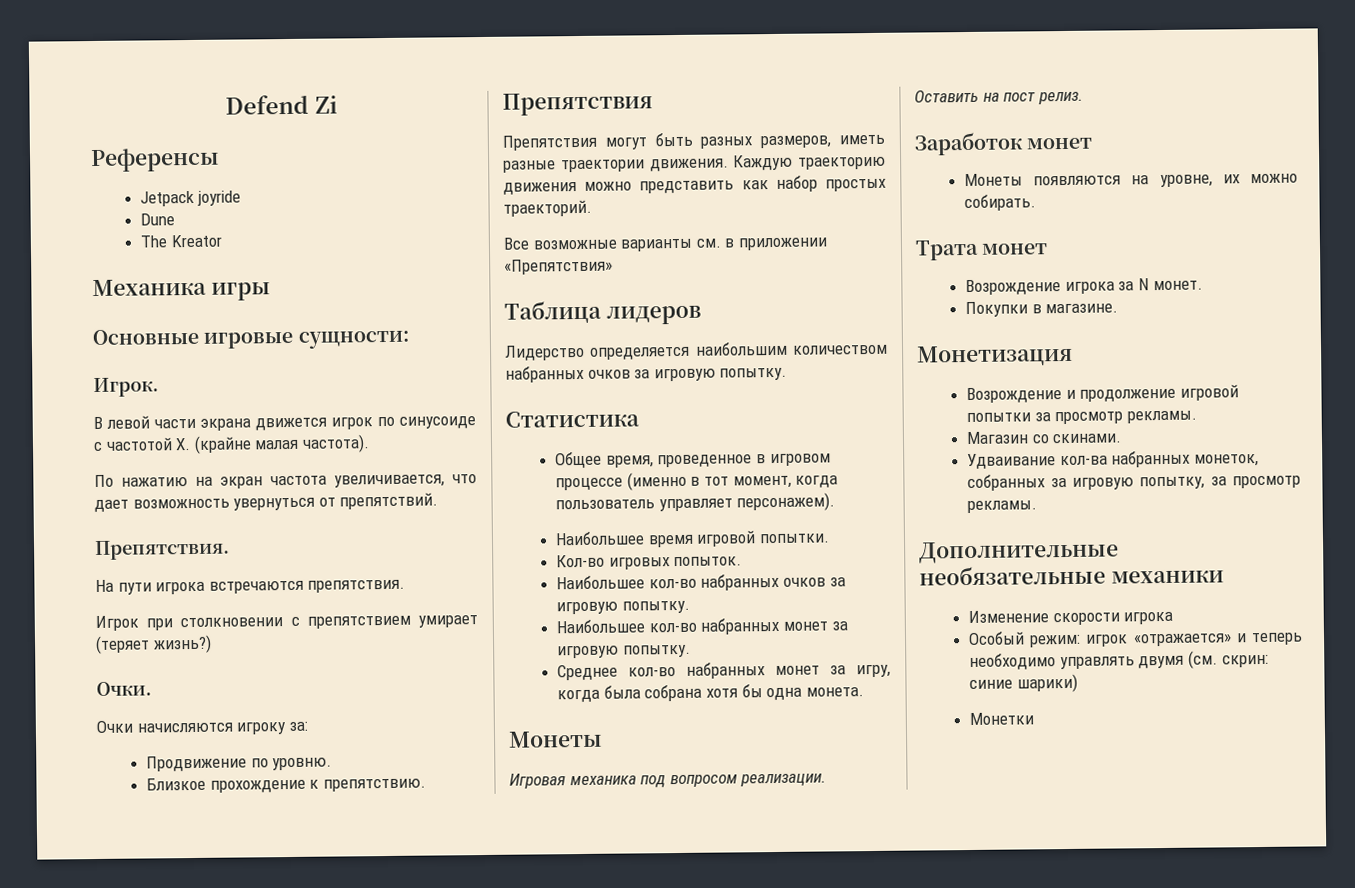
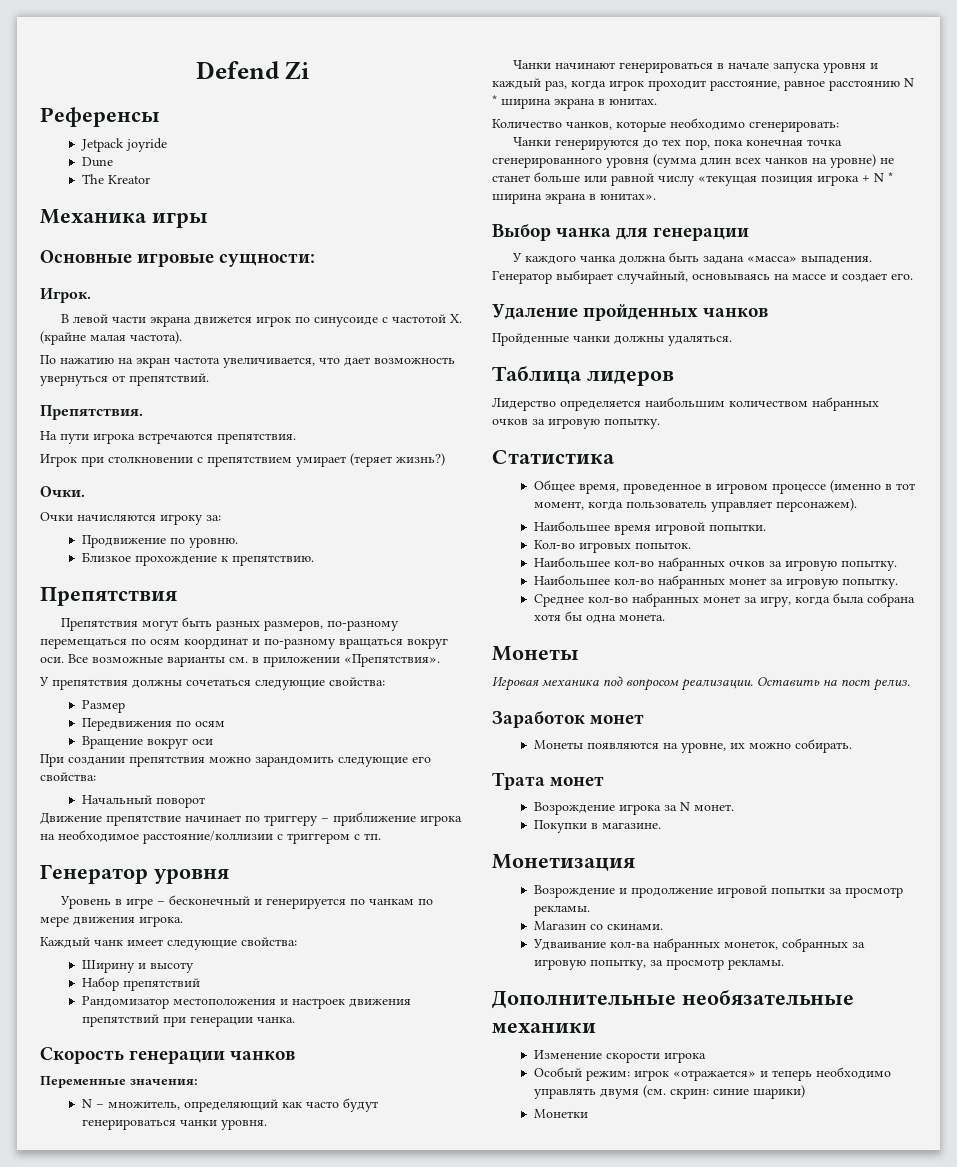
[839,134,885,145] [503,154,886,173] [503,175,886,195] [503,199,592,217] иметь разные траектории движения. Каждую траекторию движения можно представить как набор простых траекторий. // -> [327,620,400,631] [40,638,448,649] [40,657,64,663] по-разному перемещаться по осям координат и по-разному вращаться вокруг оси.
[504,258,613,275] «Препятствия» -> [344,654,440,667] [39,677,385,690] [81,700,125,713] [81,718,225,731] [81,736,213,749] [40,754,431,767] [40,772,96,781] [81,795,205,808] [40,812,462,826] [40,830,381,844] [40,864,229,884] [60,895,434,909] [40,916,183,927] [40,937,297,950] [81,960,194,973] [81,977,200,991] [81,996,411,1009] [81,1014,295,1027] [40,1047,296,1064] [40,1076,198,1088] [81,1098,378,1112] [81,1119,267,1130] [513,60,879,73] [492,78,914,91] [492,95,657,109] [492,118,839,132] [513,137,843,150] [492,154,894,168] [492,172,893,186] [492,193,656,204] [492,224,750,241] [512,252,873,264] [492,270,913,284] [492,304,769,321] [492,333,732,346] «Препятствия». // У препятствия должны сочетаться следующие свойства: // Размер // Передвижения по осям // Вращение вокруг оси // При создании препятствия можно зарандомить следующие его свойства: // Начальный поворот // Движение препятствие начинает по триггеру – приближение игрока на необходимое расстояние/коллизии с триггером с тп. // Генератор уровня // Уровень в игре – бесконечный и генерируется по чанкам по мере движения игрока. // Каждый чанк имеет следующие свойства: // Ширину и высоту // Набор препятствий // Рандомизатор местоположения и настроек движения препятствий при генерации чанка. // Скорость генерации чанков // Переменные значения: // N – множитель, определяющий как часто будут генерироваться чанки уровня. // Чанки начинают генерироваться в начале запуска уровня и каждый раз, когда игрок проходит расстояние, равное расстоянию N * ширина экрана в юнитах. // Количество чанков, которые необходимо сгенерировать: // Чанки генерируются до тех пор, пока конечная точка сгенерированного уровня (сумма длин всех чанков на уровне) не станет больше или равной числу «текущая позиция игрока + N * ширина экрана в юнитах». // Выбор чанка для генерации // У каждого чанка должна быть задана «масса» выпадения. Генератор выбирает случайный, основываясь на массе и создает его. // Удаление пройденных чанков // Пройденные чанки должны удаляться.

